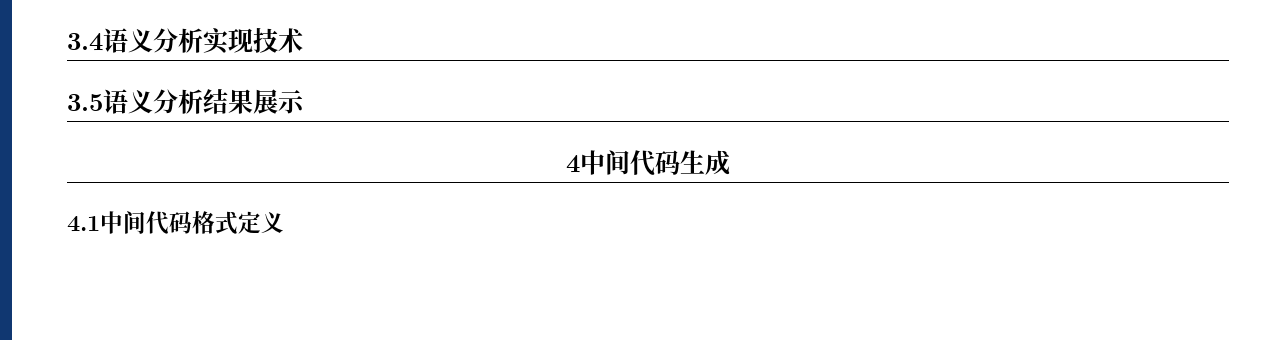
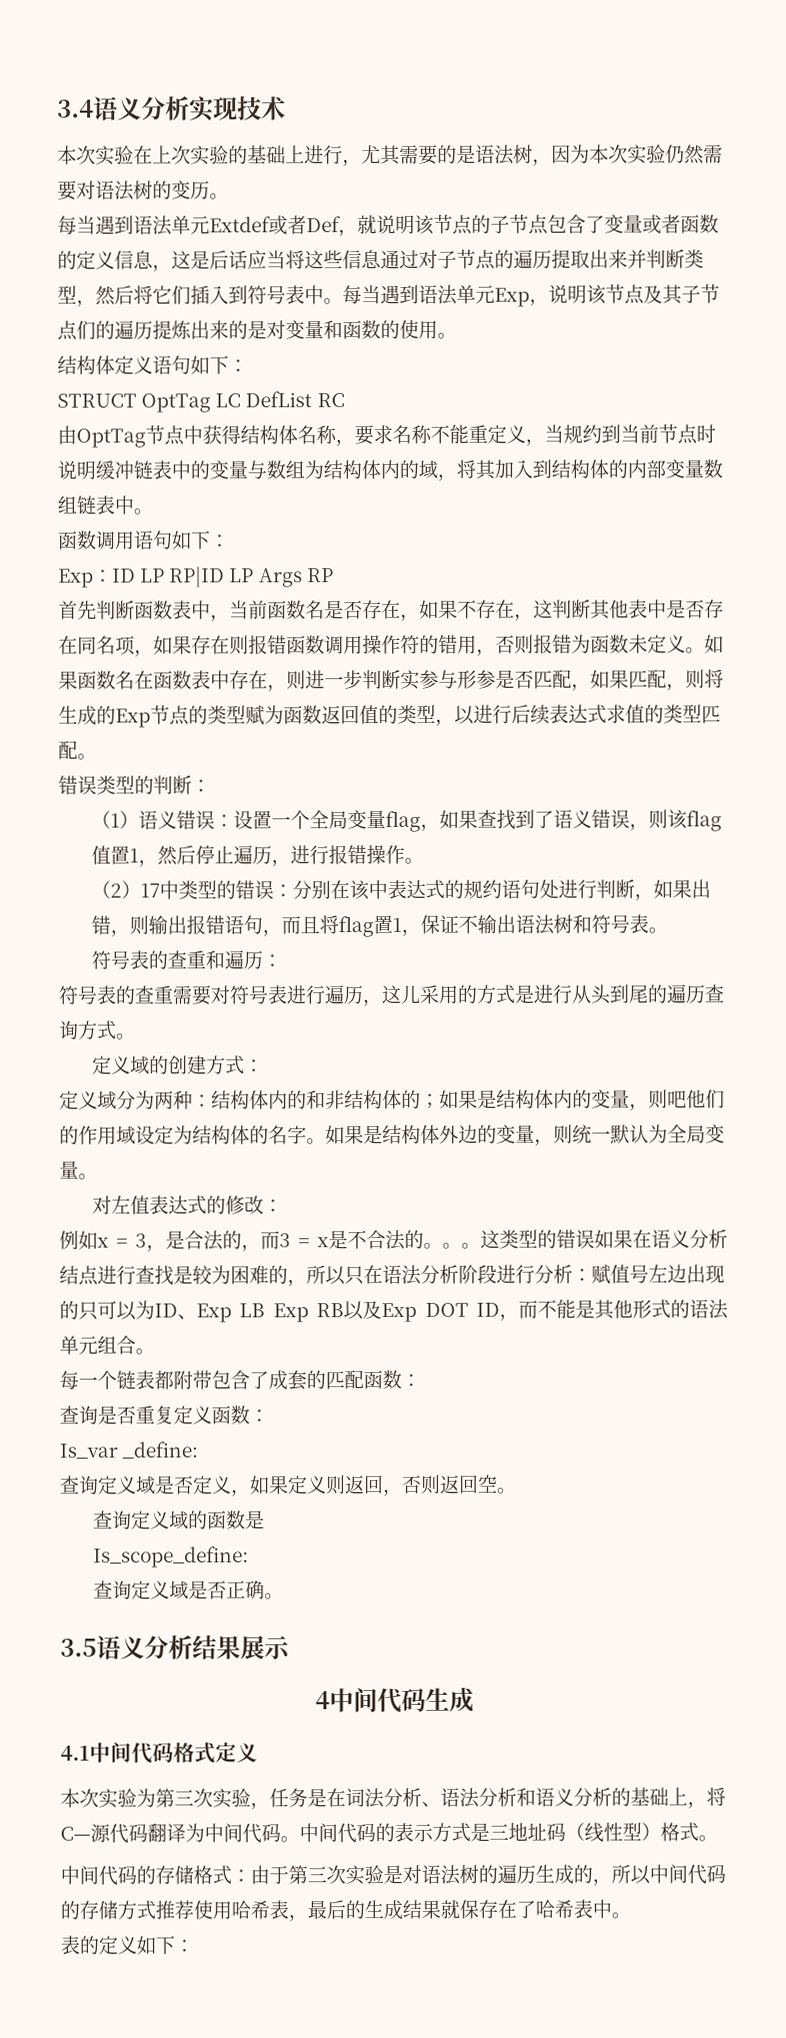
(303, 40) none -> [57,144,723,167] [57,180,229,201] [57,213,719,237] [57,248,704,272] [57,283,720,307] [57,319,457,341] [57,355,248,375] [57,391,345,413] [57,423,716,448] [57,459,723,481] [57,495,153,515] [57,530,230,550] [58,566,334,588] [58,599,724,622] [58,634,724,657] [58,669,724,692] [58,704,721,728] [58,740,97,760] [58,775,211,795] [90,809,722,833] [90,844,424,867] [90,879,711,901] [90,914,668,938] [90,950,282,970] [58,984,724,1007] [59,1020,136,1040] [91,1055,264,1075] [59,1089,725,1111] [59,1124,725,1146] [59,1160,98,1180] [91,1195,283,1215] [59,1229,728,1252] [59,1264,725,1287] [59,1299,729,1323] [59,1335,155,1355] [59,1369,421,1391] [59,1405,269,1425] [59,1441,199,1459] [59,1474,516,1497] [92,1510,265,1530] [92,1546,249,1568] [92,1580,284,1600] // 本次实验在上次实验的基础上进行，尤其需要的是语法树，因为本次实验仍然需要对语法树的变历。 // 每当遇到语法单元Extdef或者Def，就说明该节点的子节点包含了变量或者函数的定义信息，这是后话应当将这些信息通过对子节点的遍历提取出来并判断类型，然后将它们插入到符号表中。每当遇到语法单元Exp，说明该节点及其子节点们的遍历提炼出来的是对变量和函数的使用。 // 结构体定义语句如下： // STRUCT OptTag LC DefList RC // 由OptTag节点中获得结构体名称，要求名称不能重定义，当规约到当前节点时说明缓冲链表中的变量与数组为结构体内的域，将其加入到结构体的内部变量数组链表中。 // 函数调用语句如下： // Exp：ID LP RP|ID LP Args RP // 首先判断函数表中，当前函数名是否存在，如果不存在，这判断其他表中是否存在同名项，如果存在则报错函数调用操作符的错用，否则报错为函数未定义。如果函数名在函数表中存在，则进一步判断实参与形参是否匹配，如果匹配，则将生成的Exp节点的类型赋为函数返回值的类型，以进行后续表达式求值的类型匹配。 // 错误类型的判断： // （1）语义错误：设置一个全局变量flag，如果查找到了语义错误，则该flag值置1，然后停止遍历，进行报错操作。 // （2）17中类型的错误：分别在该中表达式的规约语句处进行判断，如果出错，则输出报错语句，而且将flag置1，保证不输出语法树和符号表。 // 符号表的查重和遍历： // 符号表的查重需要对符号表进行遍历，这儿采用的方式是进行从头到尾的遍历查询方式。 // 定义域的创建方式： // 定义域分为两种：结构体内的和非结构体的；如果是结构体内的变量，则吧他们的作用域设定为结构体的名字。如果是结构体外边的变量，则统一默认为全局变量。 // 对左值表达式的修改： // 例如x = 3，是合法的，而3 = x是不合法的。。。这类型的错误如果在语义分析结点进行查找是较为困难的，所以只在语法分析阶段进行分析：赋值号左边出现的只可以为ID、Exp LB Exp RB以及Exp DOT ID，而不能是其他形式的语法单元组合。 // 每一个链表都附带包含了成套的匹配函数： // 查询是否重复定义函数： // Is_var _define: // 查询定义域是否定义，如果定义则返回，否则返回空。 // 查询定义域的函数是 // Is_scope_define: // 查询定义域是否正确。
(284, 223) none -> [60,1787,726,1810] [60,1822,718,1844] [60,1864,726,1886] [60,1899,631,1922] [60,1935,194,1955] // 本次实验为第三次实验，任务是在词法分析、语法分析和语义分析的基础上，将C—源代码翻译为中间代码。中间代码的表示方式是三地址码（线性型）格式。 // 中间代码的存储格式：由于第三次实验是对语法树的遍历生成的，所以中间代码的存储方式推荐使用哈希表，最后的生成结果就保存在了哈希表中。 // 表的定义如下：

